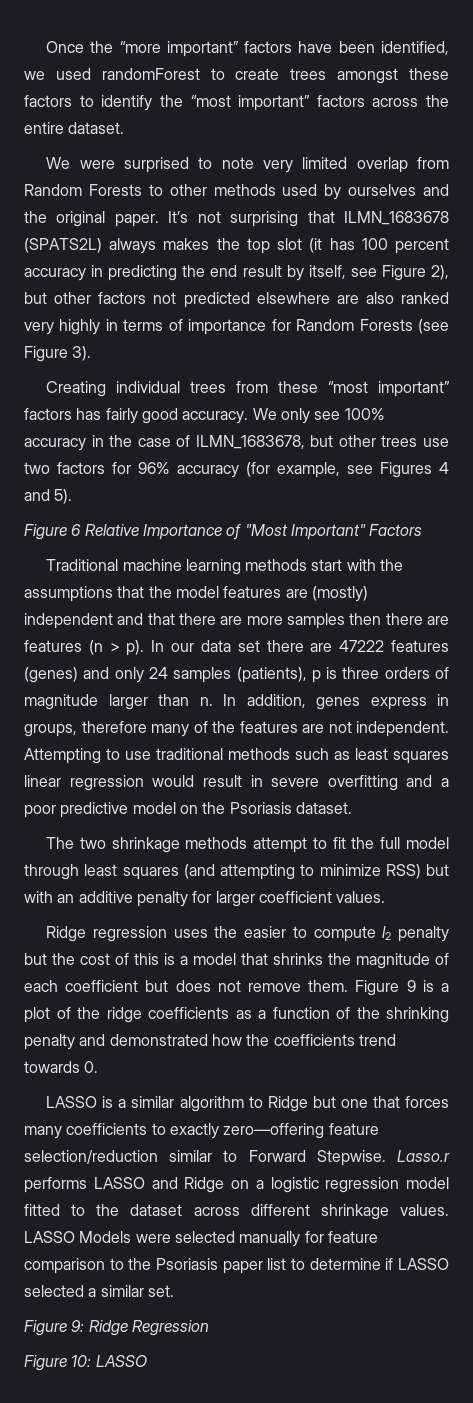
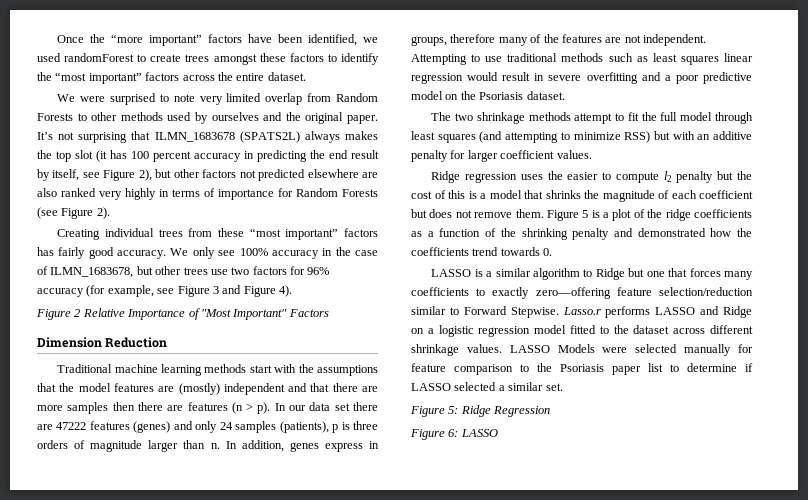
[72,346,92,361] 3). -> [96,207,110,219] 2).
[380,462,449,478] [24,489,73,504] [24,524,82,540] Figures 4 and 5). // Figure 6 -> [177,285,292,297] [36,309,81,320] Figure 3 and Figure 4). // Figure 2
(423, 530) none -> [37,337,168,348] // Dimension Reduction
[406,980,416,992] 9 -> [582,210,589,218] 5
[71,1320,85,1332] 9: -> [448,406,459,414] 5:
[71,1355,92,1367] 10: -> [448,429,459,437] 6:

